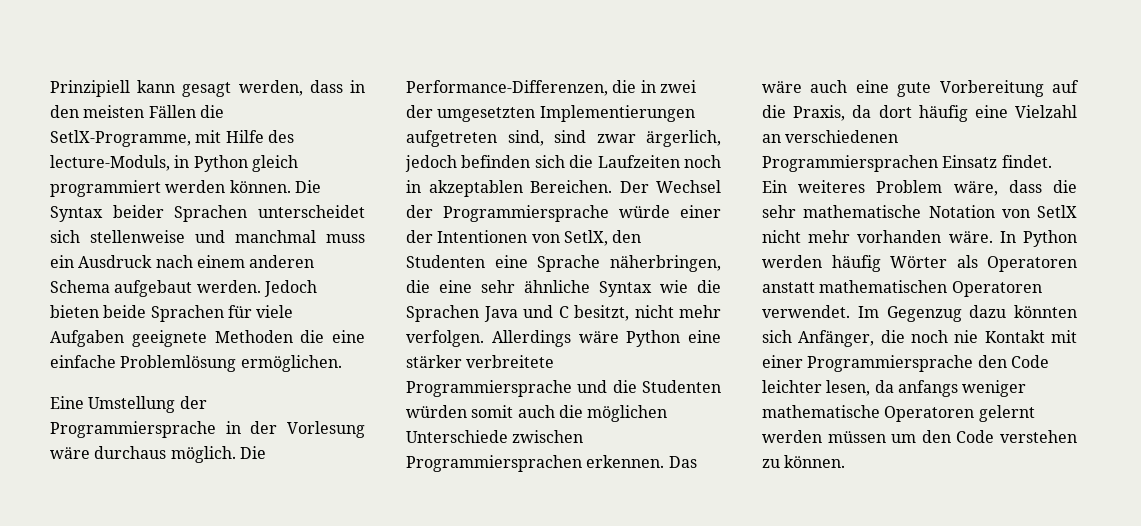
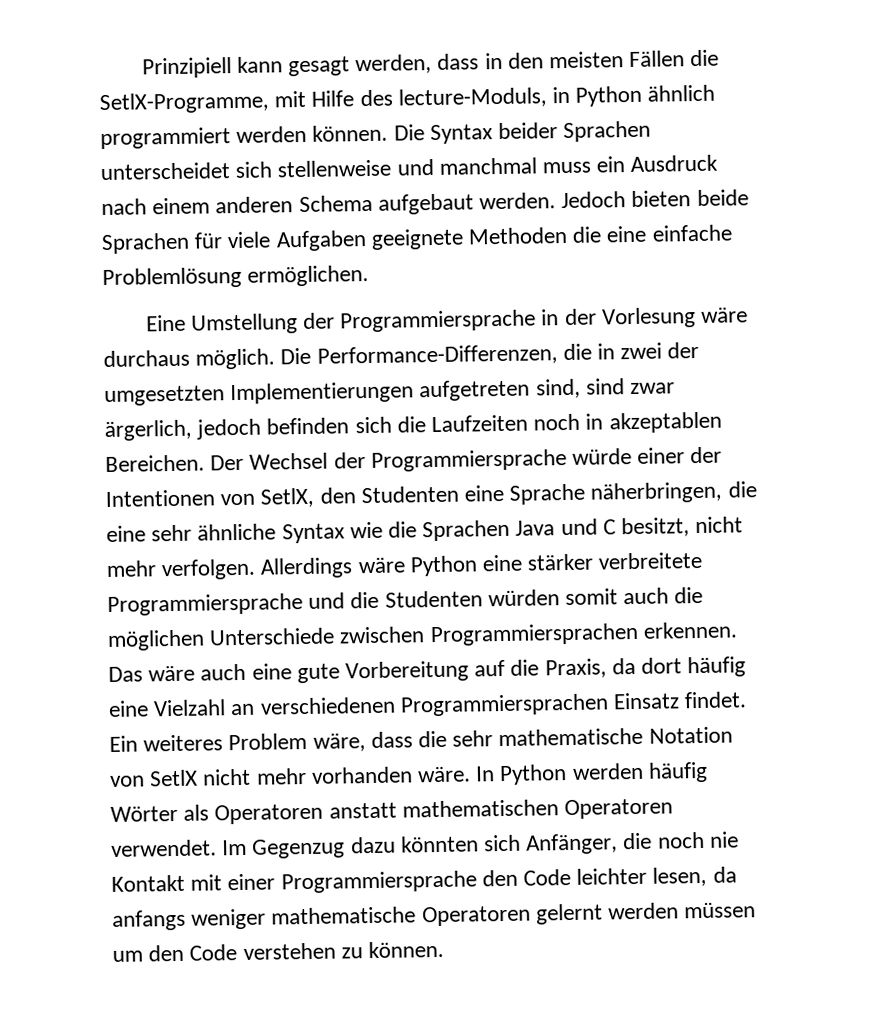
[251,155,298,172] gleich -> [647,84,716,102] ähnlich

